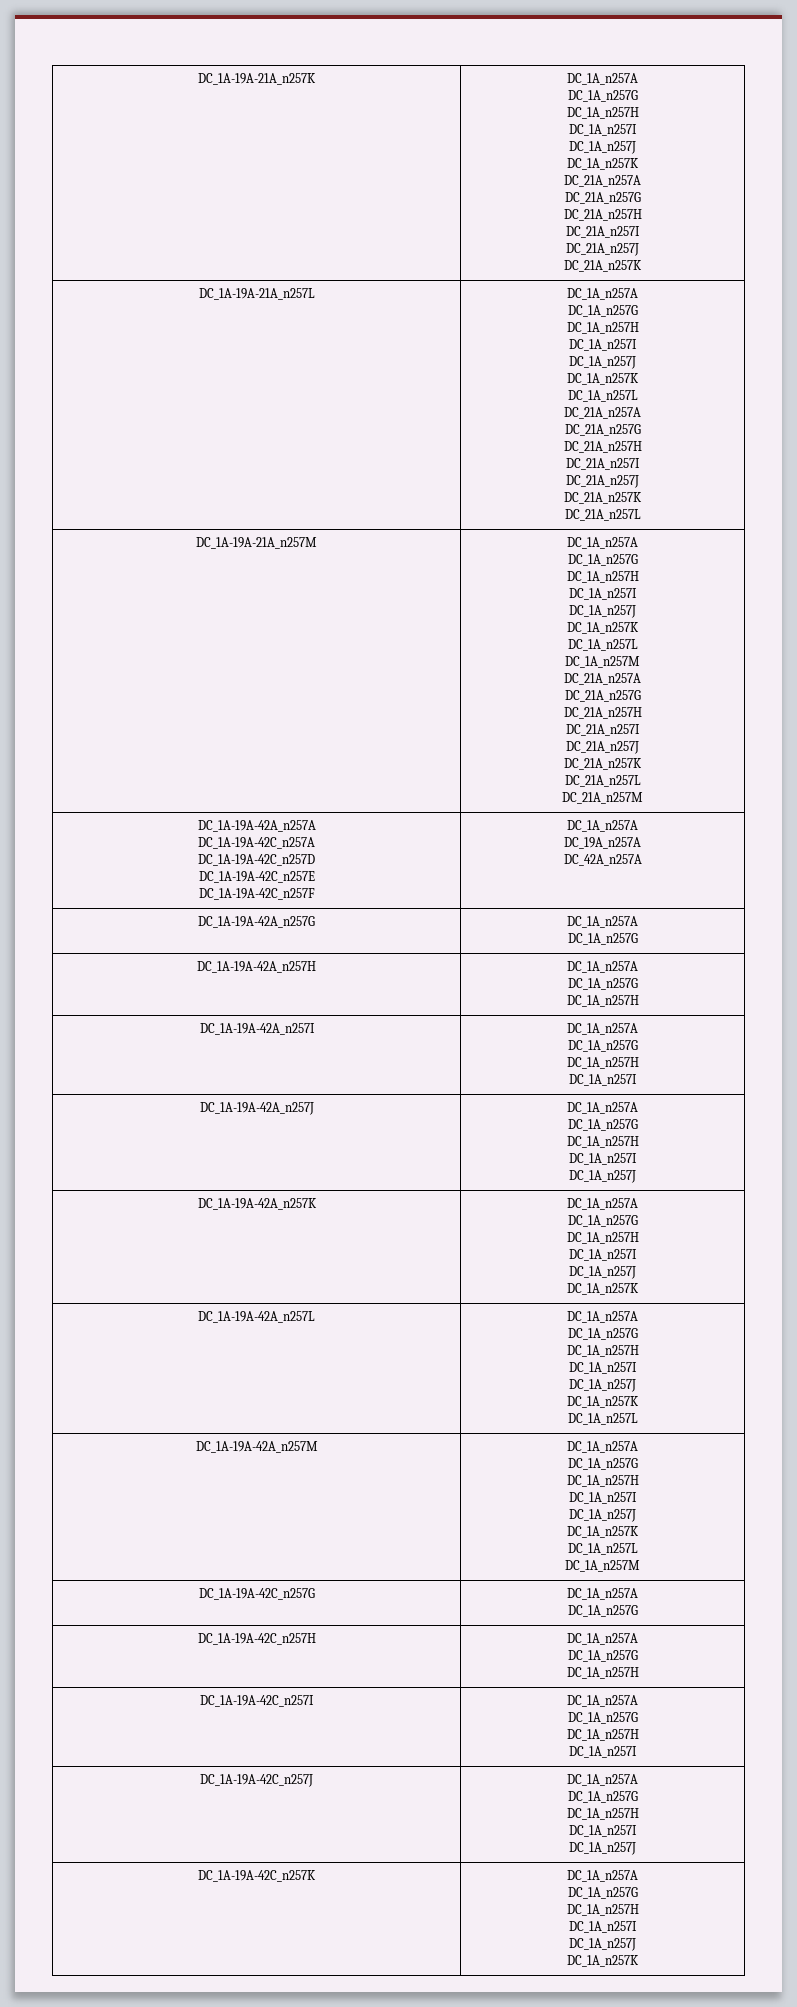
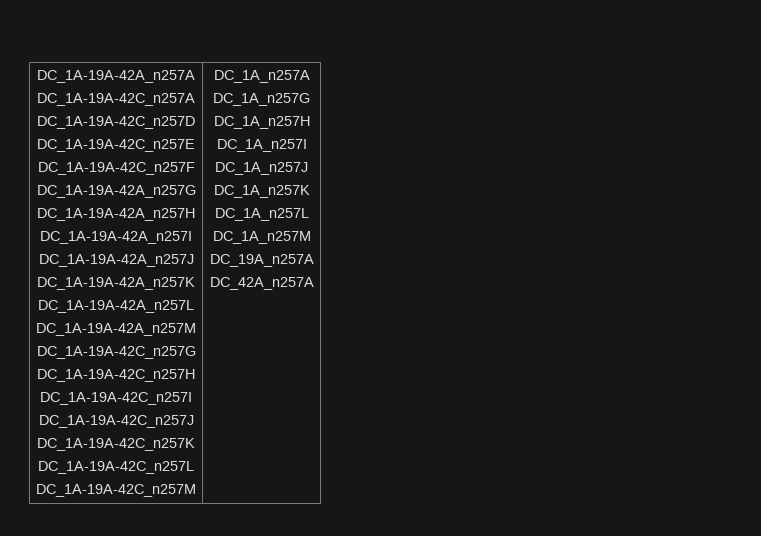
[198,73,316,85] [567,73,638,85] [567,90,638,102] [566,107,639,119] [569,124,637,136] [569,141,636,154] [567,158,639,170] [564,175,641,187] [564,192,641,204] [563,209,642,221] [566,226,640,238] [566,243,639,256] [564,260,642,272] [198,288,315,300] [567,288,638,300] [567,305,638,317] [566,322,639,334] [569,339,637,351] [569,356,636,369] [567,373,639,385] [567,390,638,402] [564,407,641,419] [564,424,641,436] [563,441,642,453] [566,458,640,470] [566,475,639,488] [564,492,642,504] [564,509,641,521] [196,537,317,549] [567,537,638,549] [567,554,638,566] [566,571,639,583] [569,588,637,600] [569,605,636,618] [567,622,639,634] [567,639,638,651] [565,656,640,668] [564,673,641,685] [564,690,641,702] [563,707,642,719] [566,724,640,736] [566,741,639,754] [564,758,642,770] [564,775,641,787] [562,792,643,804] [197,820,316,832] [198,837,315,849] [198,854,315,866] [198,871,315,883] [198,888,315,900] [567,820,638,832] [564,837,641,849] [563,854,642,866] [198,916,315,928] [567,916,638,928] [567,933,638,945] [197,961,316,973] [567,961,638,973] [567,978,638,990] [566,995,639,1007] [199,1023,315,1035] [567,1023,638,1035] [567,1040,638,1052] [566,1057,639,1069] [569,1074,637,1086] [199,1102,314,1115] [567,1102,638,1114] [567,1119,638,1131] [566,1136,639,1148] [569,1153,637,1165] [569,1170,636,1183] [197,1198,317,1210] [567,1198,638,1210] [567,1215,638,1227] [566,1232,639,1244] [569,1249,637,1261] [569,1266,636,1279] [567,1283,639,1295] [198,1311,315,1323] [567,1311,638,1323] [567,1328,638,1340] [566,1345,639,1357] [569,1362,637,1374] [569,1379,636,1392] [567,1396,639,1408] [567,1413,638,1425] [195,1441,318,1453] [567,1441,638,1453] [567,1458,638,1470] [566,1475,639,1487] [569,1492,637,1504] [569,1509,636,1522] [567,1526,639,1538] [567,1543,638,1555] [565,1560,640,1572] [198,1588,315,1600] [567,1588,638,1600] [567,1605,638,1617] [197,1633,316,1645] [567,1633,638,1645] [567,1650,638,1662] [566,1667,639,1679] [200,1695,314,1707] [567,1695,638,1707] [567,1712,638,1724] [566,1729,639,1741] [569,1746,637,1758] [200,1774,313,1787] [567,1774,638,1786] [567,1791,638,1803] [566,1808,639,1820] [569,1825,637,1837] [569,1842,636,1855] [198,1870,316,1882] [567,1870,638,1882] [567,1887,638,1899] [566,1904,639,1916] [569,1921,637,1933] [569,1938,636,1951] [567,1955,639,1967] DC_1A-19A-21A_n257K | DC_1A_n257A // DC_1A_n257G // DC_1A_n257H // DC_1A_n257I // DC_1A_n257J // DC_1A_n257K // DC_21A_n257A // DC_21A_n257G // DC_21A_n257H // DC_21A_n257I // DC_21A_n257J // DC_21A_n257K // DC_1A-19A-21A_n257L | DC_1A_n257A // DC_1A_n257G // DC_1A_n257H // DC_1A_n257I // DC_1A_n257J // DC_1A_n257K // DC_1A_n257L // DC_21A_n257A // DC_21A_n257G // DC_21A_n257H // DC_21A_n257I // DC_21A_n257J // DC_21A_n257K // DC_21A_n257L // DC_1A-19A-21A_n257M | DC_1A_n257A // DC_1A_n257G // DC_1A_n257H // DC_1A_n257I // DC_1A_n257J // DC_1A_n257K // DC_1A_n257L // DC_1A_n257M // DC_21A_n257A // DC_21A_n257G // DC_21A_n257H // DC_21A_n257I // DC_21A_n257J // DC_21A_n257K // DC_21A_n257L // DC_21A_n257M // DC_1A-19A-42A_n257A // DC_1A-19A-42C_n257A // DC_1A-19A-42C_n257D // DC_1A-19A-42C_n257E // DC_1A-19A-42C_n257F | DC_1A_n257A // DC_19A_n257A // DC_42A_n257A // DC_1A-19A-42A_n257G | DC_1A_n257A // DC_1A_n257G // DC_1A-19A-42A_n257H | DC_1A_n257A // DC_1A_n257G // DC_1A_n257H // DC_1A-19A-42A_n257I | DC_1A_n257A // DC_1A_n257G // DC_1A_n257H // DC_1A_n257I // DC_1A-19A-42A_n257J | DC_1A_n257A // DC_1A_n257G // DC_1A_n257H // DC_1A_n257I // DC_1A_n257J // DC_1A-19A-42A_n257K | DC_1A_n257A // DC_1A_n257G // DC_1A_n257H // DC_1A_n257I // DC_1A_n257J // DC_1A_n257K // DC_1A-19A-42A_n257L | DC_1A_n257A // DC_1A_n257G // DC_1A_n257H // DC_1A_n257I // DC_1A_n257J // DC_1A_n257K // DC_1A_n257L // DC_1A-19A-42A_n257M | DC_1A_n257A // DC_1A_n257G // DC_1A_n257H // DC_1A_n257I // DC_1A_n257J // DC_1A_n257K // DC_1A_n257L // DC_1A_n257M // DC_1A-19A-42C_n257G | DC_1A_n257A // DC_1A_n257G // DC_1A-19A-42C_n257H | DC_1A_n257A // DC_1A_n257G // DC_1A_n257H // DC_1A-19A-42C_n257I | DC_1A_n257A // DC_1A_n257G // DC_1A_n257H // DC_1A_n257I // DC_1A-19A-42C_n257J | DC_1A_n257A // DC_1A_n257G // DC_1A_n257H // DC_1A_n257I // DC_1A_n257J // DC_1A-19A-42C_n257K | DC_1A_n257A // DC_1A_n257G // DC_1A_n257H // DC_1A_n257I // DC_1A_n257J // DC_1A_n257K -> [36,70,195,83] [36,93,195,106] [36,116,195,129] [36,139,195,152] [37,162,195,175] [36,185,196,198] [36,208,195,221] [39,231,192,244] [38,254,194,267] [36,277,195,290] [37,300,194,313] [35,323,196,336] [36,346,196,359] [36,369,195,382] [39,392,192,405] [38,415,194,428] [36,438,195,451] [37,461,194,474] [35,484,196,497] [213,70,310,83] [213,93,310,106] [213,116,310,129] [216,139,307,152] [215,162,308,175] [213,185,310,198] [214,208,309,221] [212,231,311,244] [209,254,314,267] [209,277,314,290] DC_1A-19A-42A_n257A // DC_1A-19A-42C_n257A // DC_1A-19A-42C_n257D // DC_1A-19A-42C_n257E // DC_1A-19A-42C_n257F // DC_1A-19A-42A_n257G // DC_1A-19A-42A_n257H // DC_1A-19A-42A_n257I // DC_1A-19A-42A_n257J // DC_1A-19A-42A_n257K // DC_1A-19A-42A_n257L // DC_1A-19A-42A_n257M // DC_1A-19A-42C_n257G // DC_1A-19A-42C_n257H // DC_1A-19A-42C_n257I // DC_1A-19A-42C_n257J // DC_1A-19A-42C_n257K // DC_1A-19A-42C_n257L // DC_1A-19A-42C_n257M | DC_1A_n257A // DC_1A_n257G // DC_1A_n257H // DC_1A_n257I // DC_1A_n257J // DC_1A_n257K // DC_1A_n257L // DC_1A_n257M // DC_19A_n257A // DC_42A_n257A

